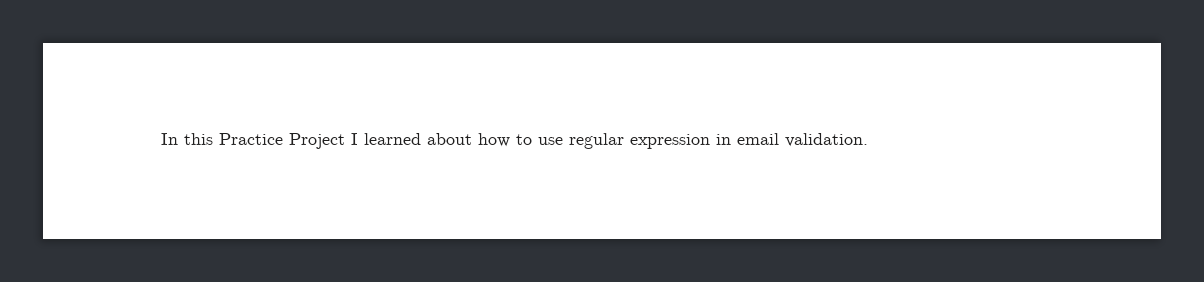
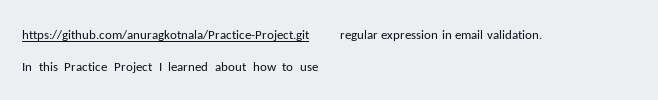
(160, 139) none -> [22,30,310,41] https://github.com/anuragkotnala/Practice-Project.git //

